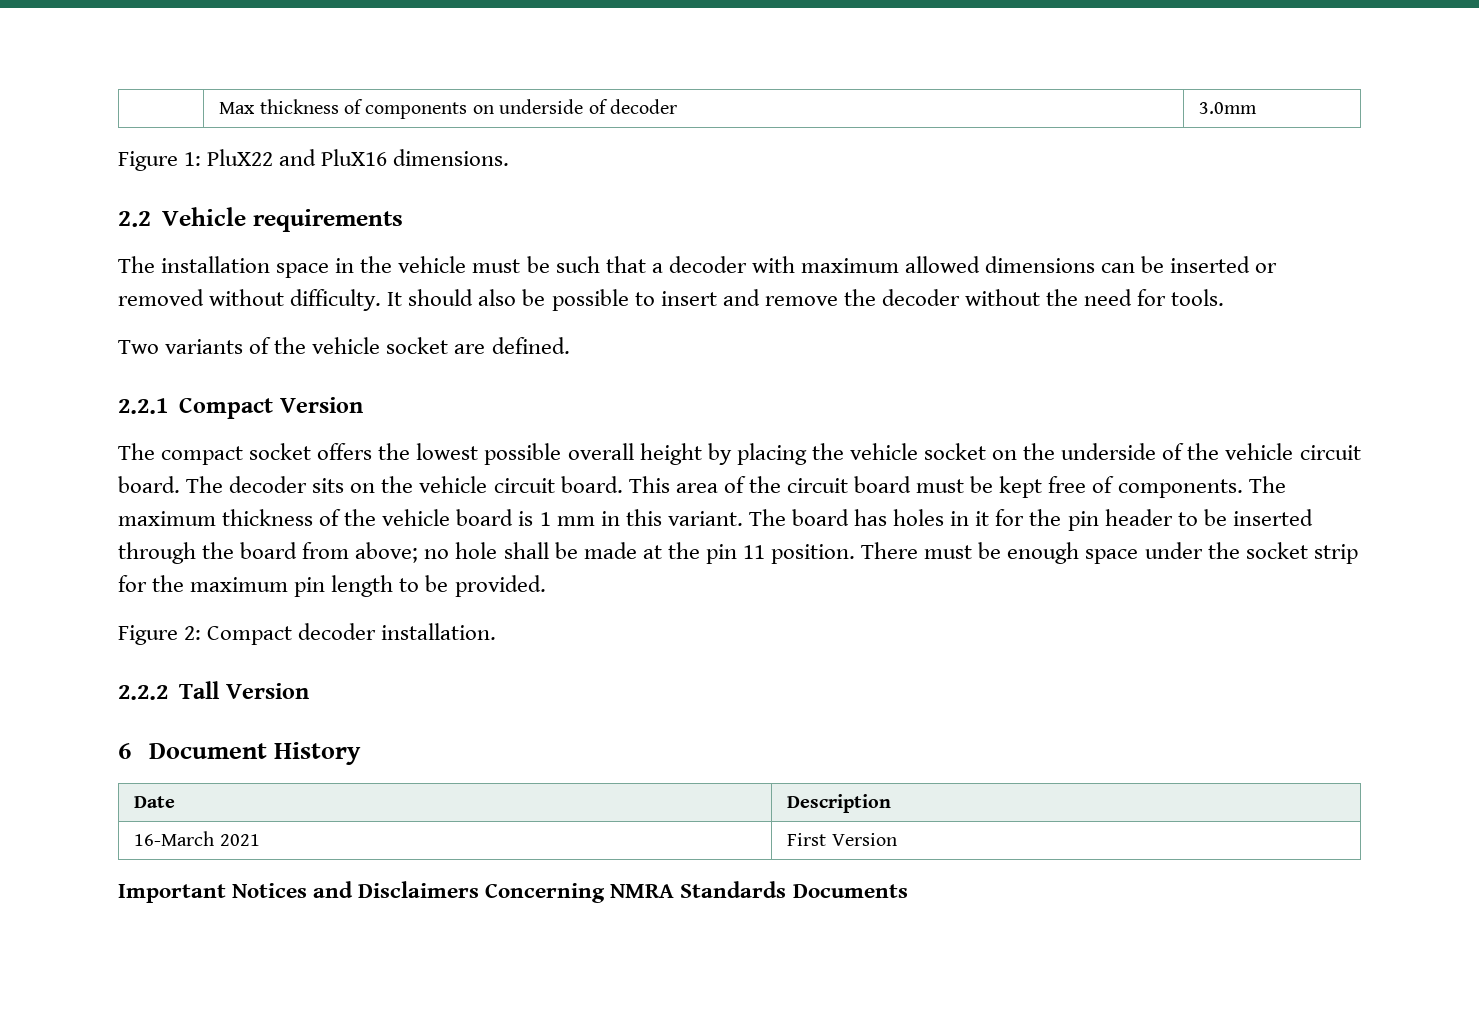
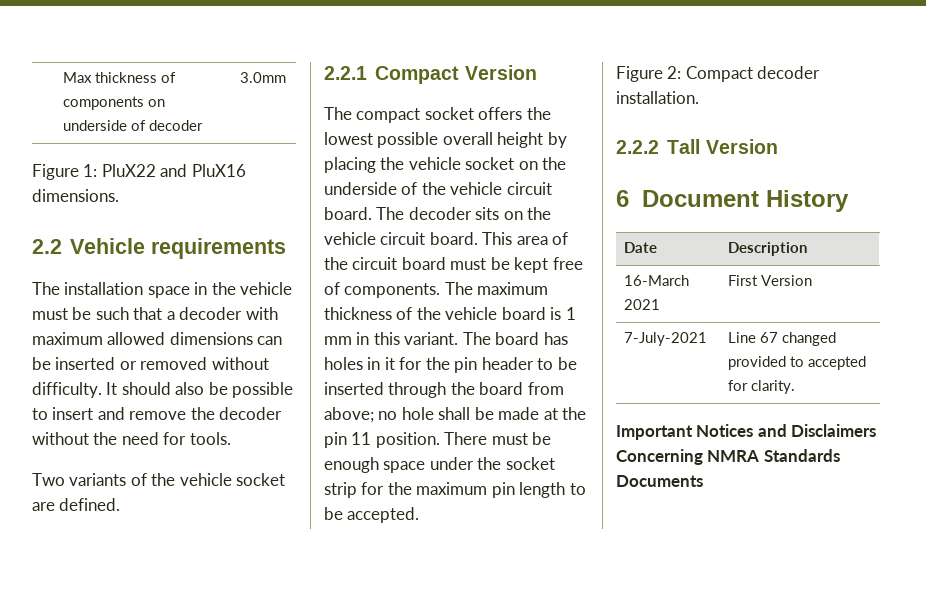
[454,575,546,597] provided. -> [347,507,420,523] accepted.
(897, 839) none -> [623,332,707,346] [727,332,836,346] [727,356,866,370] [727,380,795,394] // 7-July-2021 | Line 67 changed provided to accepted for clarity.

